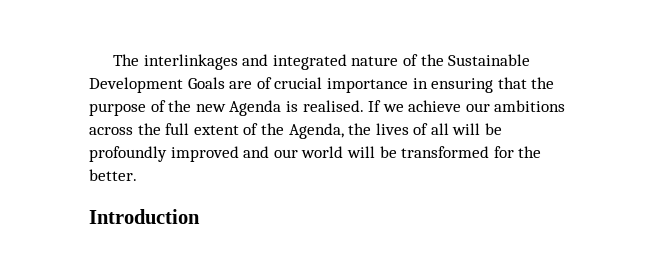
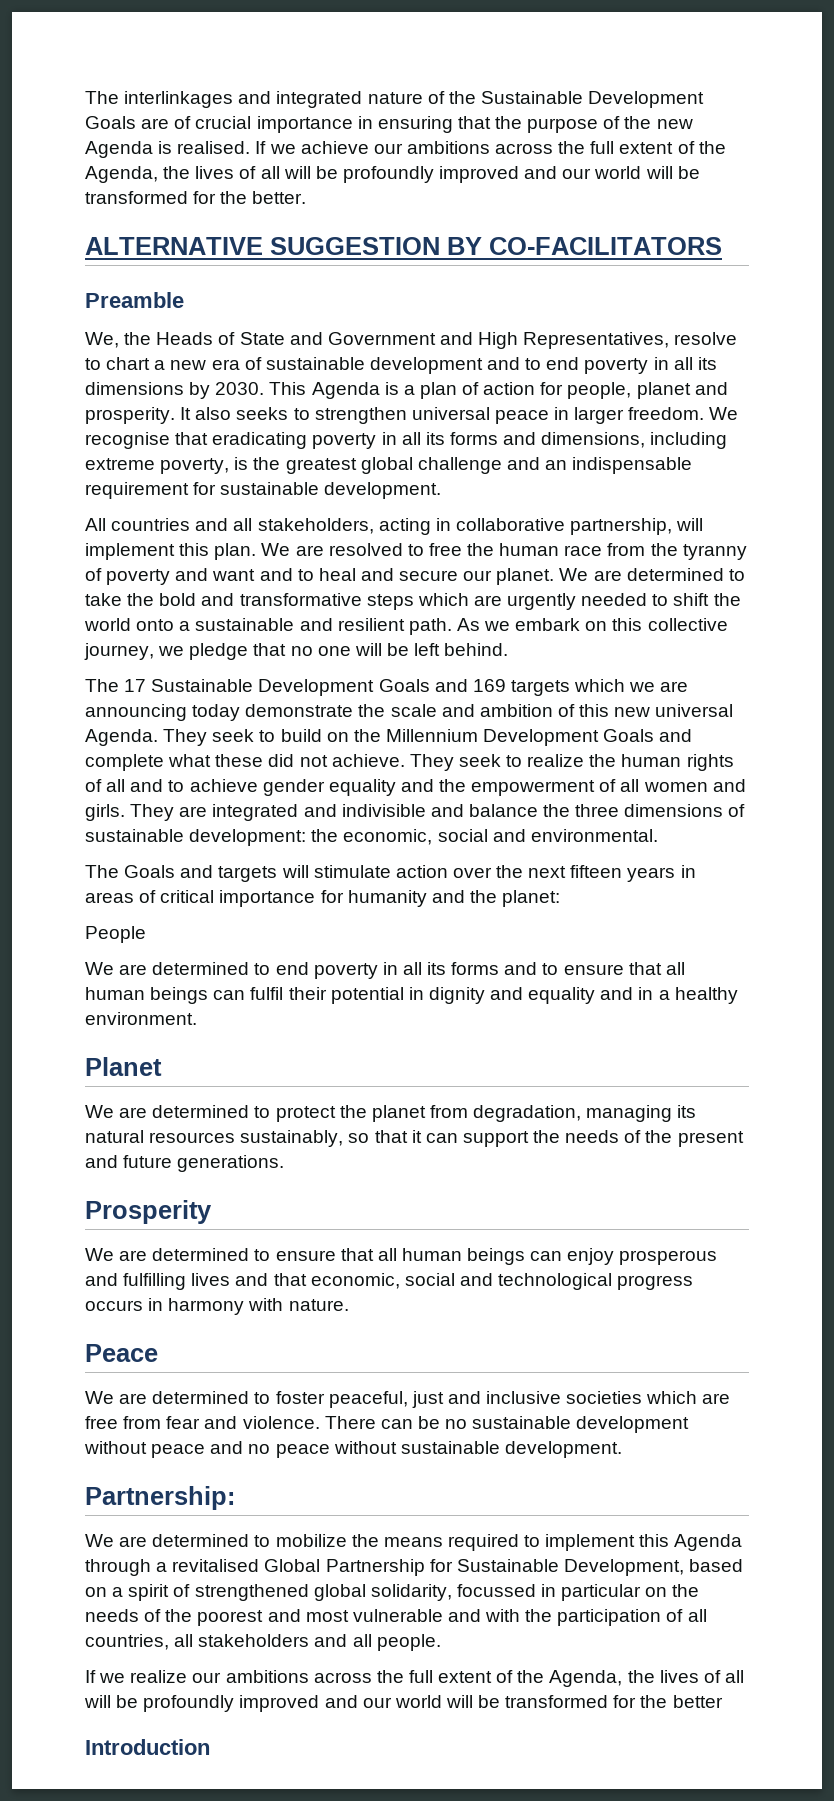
(137, 175) none -> [85,237,722,255] [85,292,184,308] [85,332,738,349] [85,357,717,374] [85,382,728,399] [85,407,739,424] [85,432,728,449] [85,457,693,474] [85,482,442,499] [85,518,704,535] [85,543,747,560] [85,568,745,585] [85,593,741,610] [84,618,728,635] [84,643,509,660] [85,679,689,696] [85,704,734,721] [85,729,693,746] [85,754,734,771] [85,779,746,796] [85,804,746,821] [85,829,658,846] [85,865,696,882] [85,890,561,907] [85,926,146,943] [85,962,685,979] [85,987,738,1004] [85,1012,197,1025] [85,1057,162,1076] [85,1105,697,1122] [85,1130,744,1147] [85,1155,285,1172] [85,1200,212,1224] [85,1248,718,1265] [85,1273,694,1290] [85,1298,349,1315] [85,1344,158,1362] [85,1391,731,1408] [85,1416,690,1433] [84,1441,622,1458] [85,1486,235,1510] [85,1534,743,1551] [85,1559,744,1576] [85,1584,700,1601] [85,1609,707,1626] [85,1634,441,1651] [85,1670,744,1687] [84,1695,723,1712] // ALTERNATIVE SUGGESTION BY CO-FACILITATORS // Preamble // We, the Heads of State and Government and High Representatives, resolve to chart a new era of sustainable development and to end poverty in all its dimensions by 2030. This Agenda is a plan of action for people, planet and prosperity. It also seeks to strengthen universal peace in larger freedom. We recognise that eradicating poverty in all its forms and dimensions, including extreme poverty, is the greatest global challenge and an indispensable requirement for sustainable development. // All countries and all stakeholders, acting in collaborative partnership, will implement this plan. We are resolved to free the human race from the tyranny of poverty and want and to heal and secure our planet. We are determined to take the bold and transformative steps which are urgently needed to shift the world onto a sustainable and resilient path. As we embark on this collective journey, we pledge that no one will be left behind. // The 17 Sustainable Development Goals and 169 targets which we are announcing today demonstrate the scale and ambition of this new universal Agenda. They seek to build on the Millennium Development Goals and complete what these did not achieve. They seek to realize the human rights of all and to achieve gender equality and the empowerment of all women and girls. They are integrated and indivisible and balance the three dimensions of sustainable development: the economic, social and environmental. // The Goals and targets will stimulate action over the next fifteen years in areas of critical importance for humanity and the planet: // People // We are determined to end poverty in all its forms and to ensure that all human beings can fulfil their potential in dignity and equality and in a healthy environment. // Planet // We are determined to protect the planet from degradation, managing its natural resources sustainably, so that it can support the needs of the present and future generations. // Prosperity // We are determined to ensure that all human beings can enjoy prosperous and fulfilling lives and that economic, social and technological progress occurs in harmony with nature. // Peace // We are determined to foster peaceful, just and inclusive societies which are free from fear and violence. There can be no sustainable development without peace and no peace without sustainable development. // Partnership: // We are determined to mobilize the means required to implement this Agenda through a revitalised Global Partnership for Sustainable Development, based on a spirit of strengthened global solidarity, focussed in particular on the needs of the poorest and most vulnerable and with the participation of all countries, all stakeholders and all people. // If we realize our ambitions across the full extent of the Agenda, the lives of all will be profoundly improved and our world will be transformed for the better

